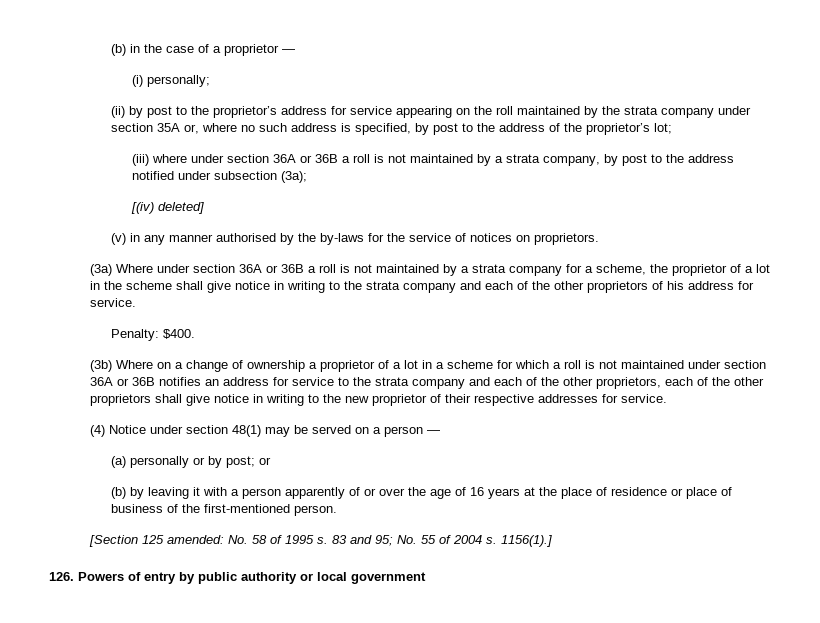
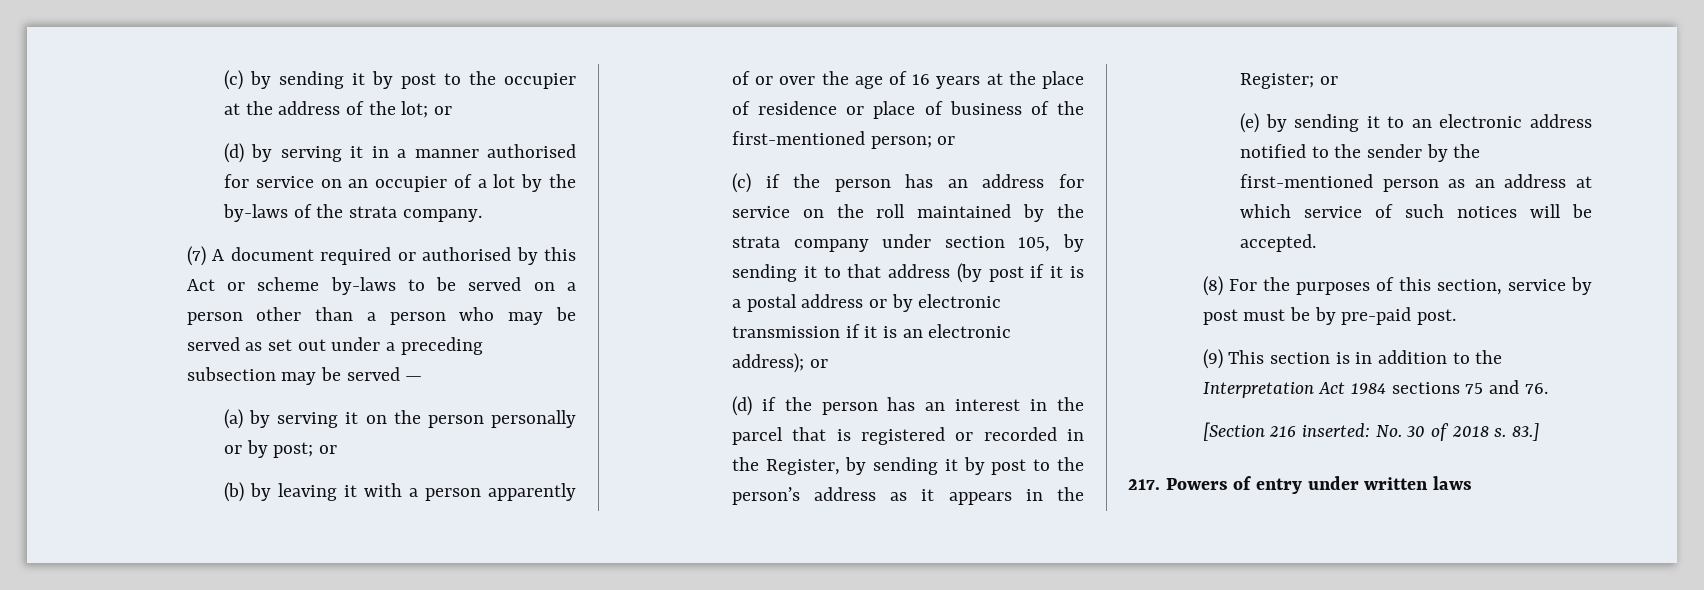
[110,44,295,56] [131,75,210,87] [110,106,751,118] [110,123,473,135] (b) in the case of a proprietor — // (i) personally; // (ii) by post to the proprietor’s address for service appearing on the roll maintained by the strata company under section 35A or, where no such address is specified, by post to -> [223,70,576,90] [223,103,240,115] (c) by sending it by post to the occupier at
[585,123,650,135] proprietor’s -> (396, 108) none
[131,154,734,166] [131,171,307,183] [130,202,204,214] [110,233,599,245] [90,264,771,276] [90,281,755,293] [90,298,137,307] [110,329,195,341] [90,360,767,372] [90,377,765,389] [90,394,668,406] [90,425,291,437] // (iii) where under section 36A or 36B a roll is not maintained by a strata company, by post to the address notified under subsection (3a); // [(iv) deleted] // (v) in any manner authorised by the by-laws for the service of notices on proprietors. // (3a) Where under section 36A or 36B a roll is not maintained by a strata company for a scheme, the proprietor of a lot in the scheme shall give notice in writing to the strata company and each of the other proprietors of his address for service. // Penalty: $400. // (3b) Where on a change of ownership a proprietor of a lot in a scheme for which a roll is not maintained under section 36A or 36B notifies an address for service to the strata company and each of the other proprietors, each of the other proprietors shall give notice in writing to the new proprietor of their respective addresses for service. // (4) Notice under section 48(1) may -> [433,106,452,115] [223,143,576,163] [223,174,577,192] [222,204,482,222] [186,246,576,266] [186,277,425,295] or // (d) by serving it in a manner authorised for service on an occupier of a lot by the by-laws of the strata company. // (7) A document required or authorised by this Act or scheme by-laws to
[427,430,441,434] [110,456,126,468] — // (a) -> [256,307,577,325] [186,337,483,355] [186,367,423,385] [223,409,484,429] other than a person who may be served as set out under a preceding subsection may be served — // (a) by serving it on the person
[293,505,337,516] [89,535,553,547] [49,572,426,584] person. // [Section 125 amended: No. 58 of 1995 s. 83 and 95; No. 55 of 2004 s. 1156(1).] // 126. Powers of entry by public authority or local government -> [870,136,956,149] [731,173,1084,193] [731,204,1084,222] [731,234,1084,252] [731,263,1084,283] [731,294,1002,312] [731,324,1012,338] [731,353,828,373] [731,396,1084,416] [731,427,1084,445] [731,457,1084,475] [731,487,1084,505] [1239,73,1338,89] [1239,113,1592,133] [1239,144,1481,162] [1239,174,1592,192] [1239,204,1592,218] [1239,234,1316,252] [1202,276,1592,296] [1202,307,1456,325] [1202,349,1503,369] [1202,380,1548,398] [1202,422,1539,441] [1128,476,1473,494] person; or // (c) if the person has an address for service on the roll maintained by the strata company under section 105, by sending it to that address (by post if it is a postal address or by electronic transmission if it is an electronic address); or // (d) if the person has an interest in the parcel that is registered or recorded in the Register, by sending it by post to the person’s address as it appears in the Register; or // (e) by sending it to an electronic address notified to the sender by the first-mentioned person as an address at which service of such notices will be accepted. // (8) For the purposes of this section, service by post must be by pre-paid post. // (9) This section is in addition to the Interpretation Act 1984 sections 75 and 76. // [Section 216 inserted: No. 30 of 2018 s. 83.] // 217. Powers of entry under written laws

